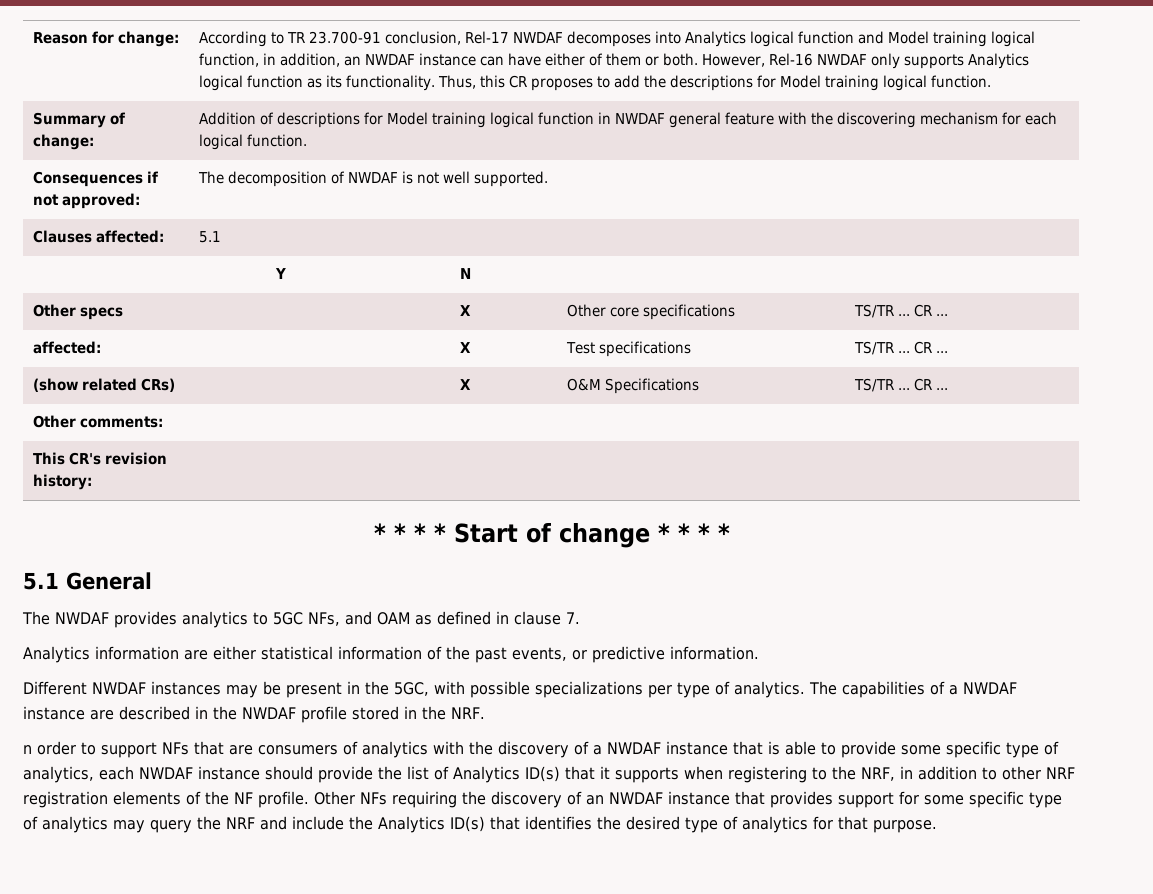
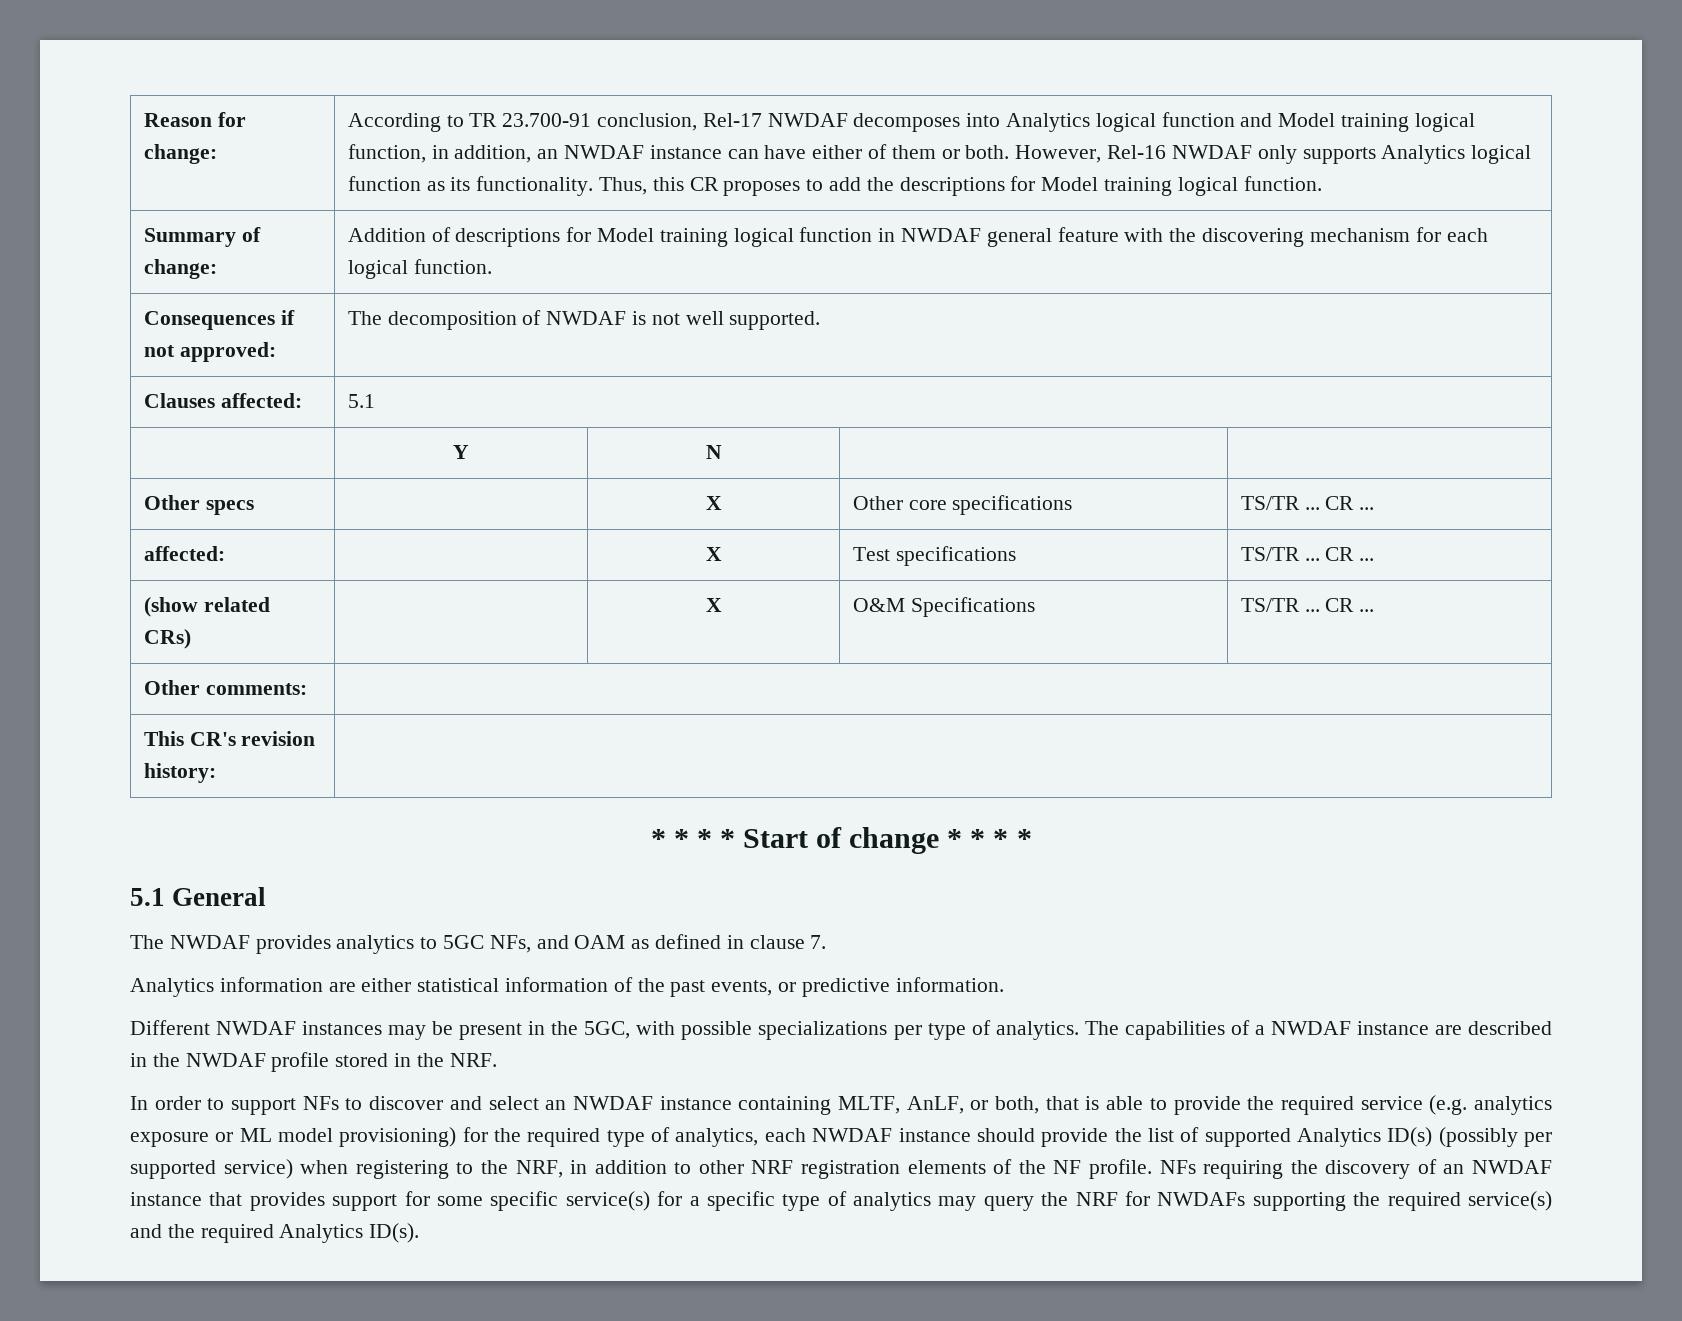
[23,745,32,754] n -> [130,1096,148,1110] In
[194,741,728,758] that are consumers of analytics with the discovery of a NWDAF instance -> [345,1096,1040,1115] to discover and select an NWDAF instance containing MLTF, AnLF, or both,
[901,741,1001,758] some specific -> [1247,1095,1552,1115] [130,1127,601,1147] the required service (e.g. analytics exposure or ML model provisioning) for the required
[453,766,679,783] Analytics ID(s) that it supports -> [1204,1127,1552,1147] [130,1159,293,1179] supported Analytics ID(s) (possibly per supported service)
[314,791,355,805] Other -> (1152, 1169) none
(1024, 799) none -> [565,1191,775,1211] service(s) for a specific
[260,816,937,833] and include the Analytics ID(s) that identifies the desired type of analytics for that purpose. -> [1125,1191,1552,1211] [130,1223,420,1243] for NWDAFs supporting the required service(s) and the required Analytics ID(s).

